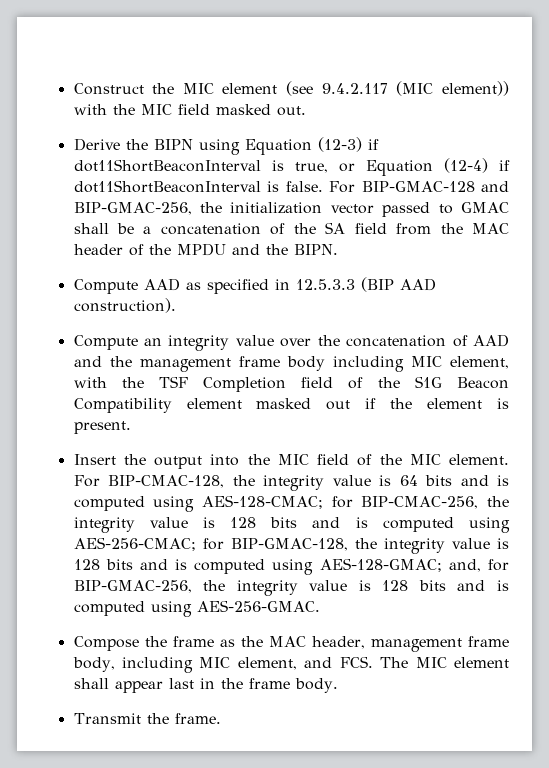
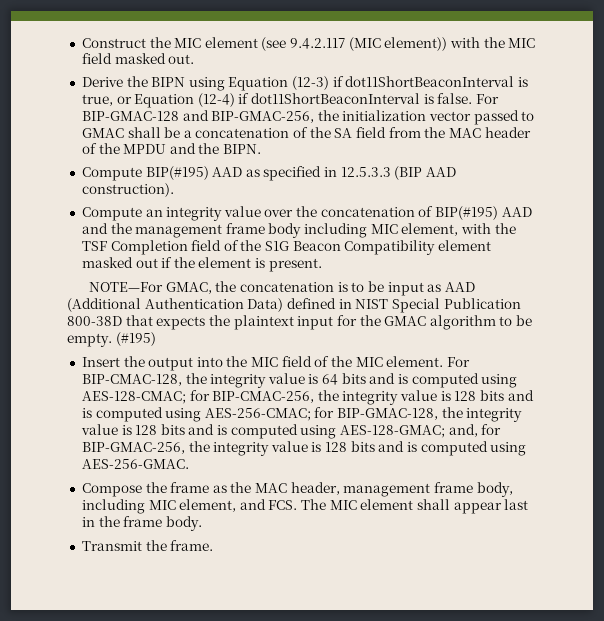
(138, 286) none -> [145,166,209,180] BIP(#195)
(468, 341) none -> [435,206,499,220] BIP(#195)
(131, 427) none -> [89,281,475,296] [67,298,521,313] [67,315,533,330] [67,332,156,347] // NOTE—For GMAC, the concatenation is to be input as AAD (Additional Authentication Data) defined in NIST Special Publication 800-38D that expects the plaintext input for the GMAC algorithm to be empty. (#195)

